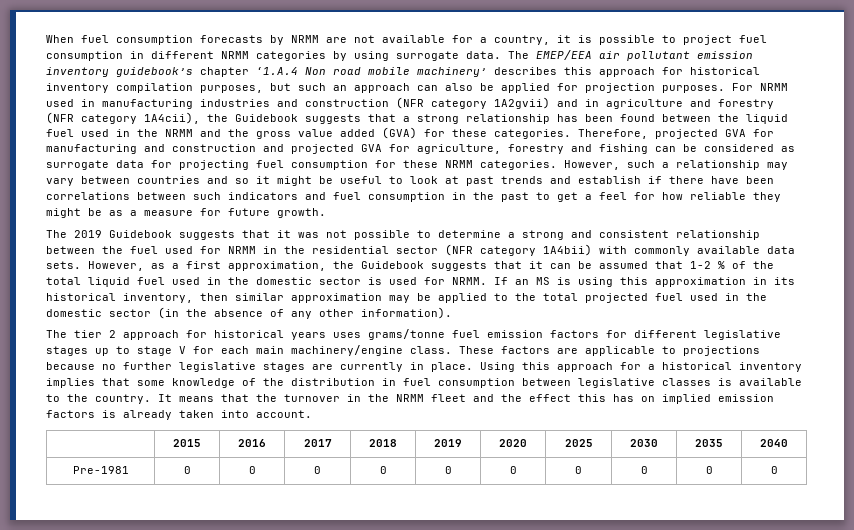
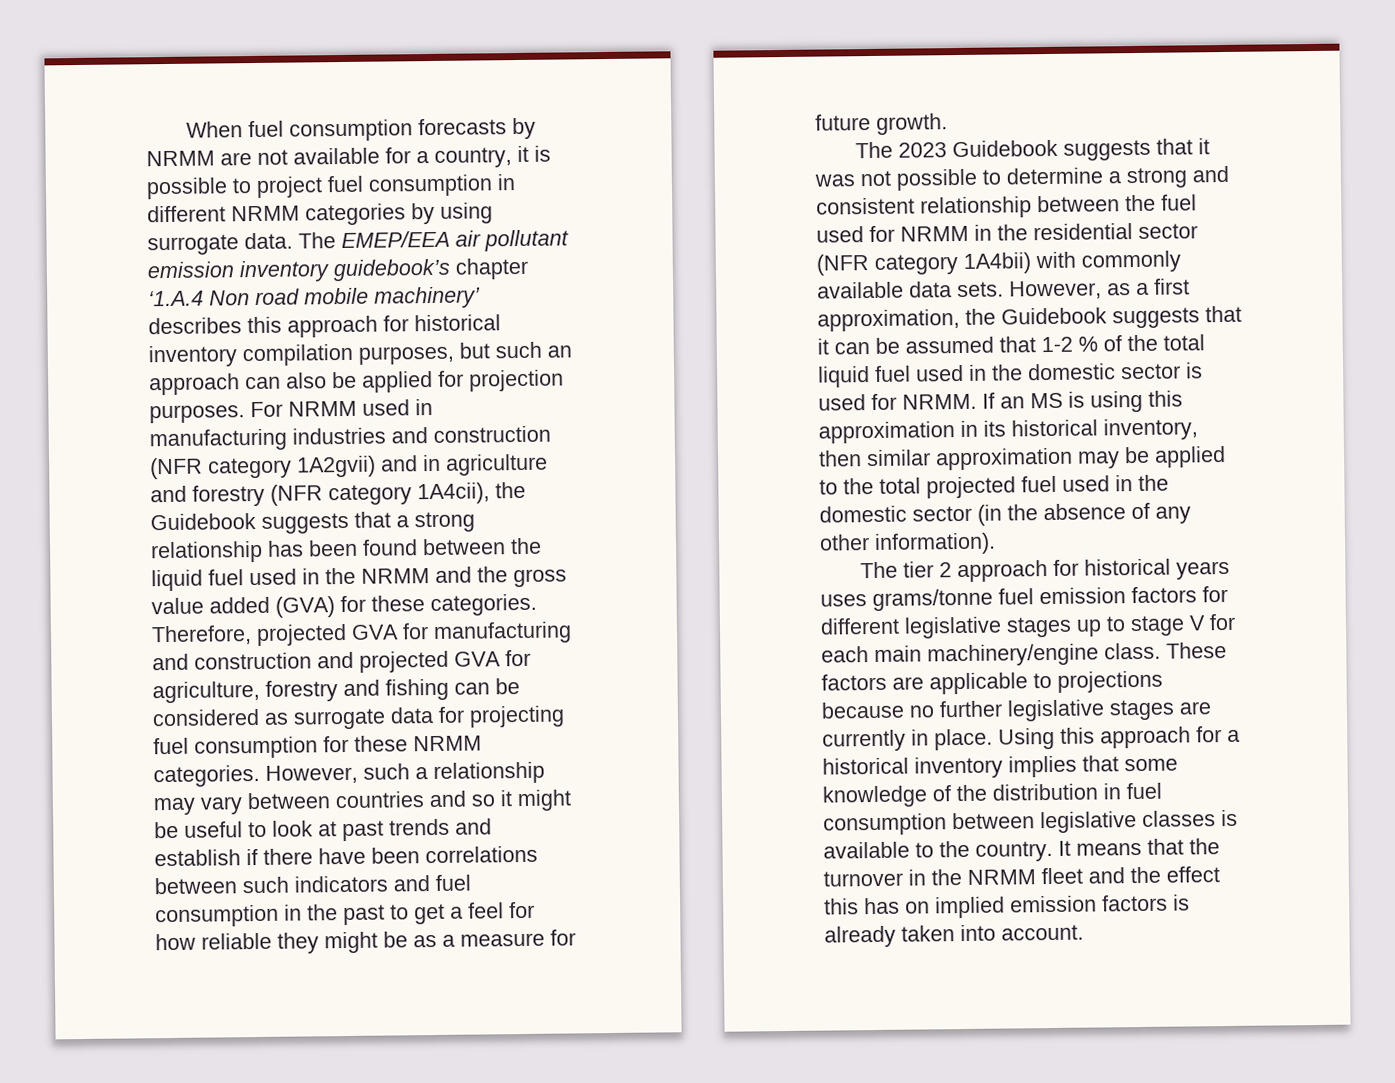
[74,230,102,238] 2019 -> [898,142,948,158] 2023
[173,439,201,447] [238,439,266,447] [303,439,332,447] [369,439,397,447] [434,439,462,447] [499,439,527,447] [564,439,593,447] [630,439,658,447] [695,439,723,447] [760,439,788,447] [72,466,129,474] [183,466,191,474] [248,466,256,474] [314,466,321,474] [379,466,387,474] [444,466,452,474] [509,466,517,474] [575,466,582,474] [640,466,648,474] [705,466,713,474] [770,466,778,474] // | 2015 | 2016 | 2017 | 2018 | 2019 | 2020 | 2025 | 2030 | 2035 | 2040 // Pre-1981 | 0 | 0 | 0 | 0 | 0 | 0 | 0 | 0 | 0 | 0 -> (1084, 932) none

